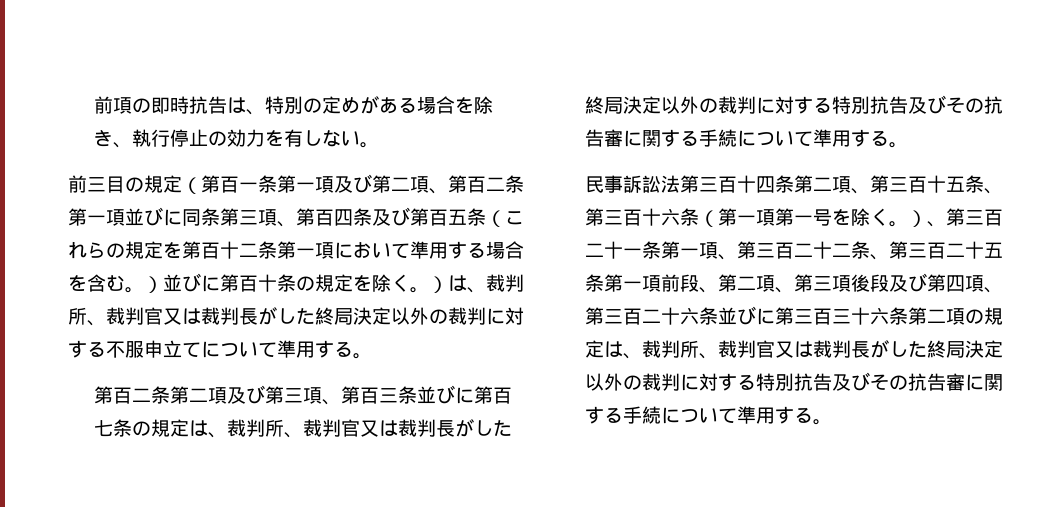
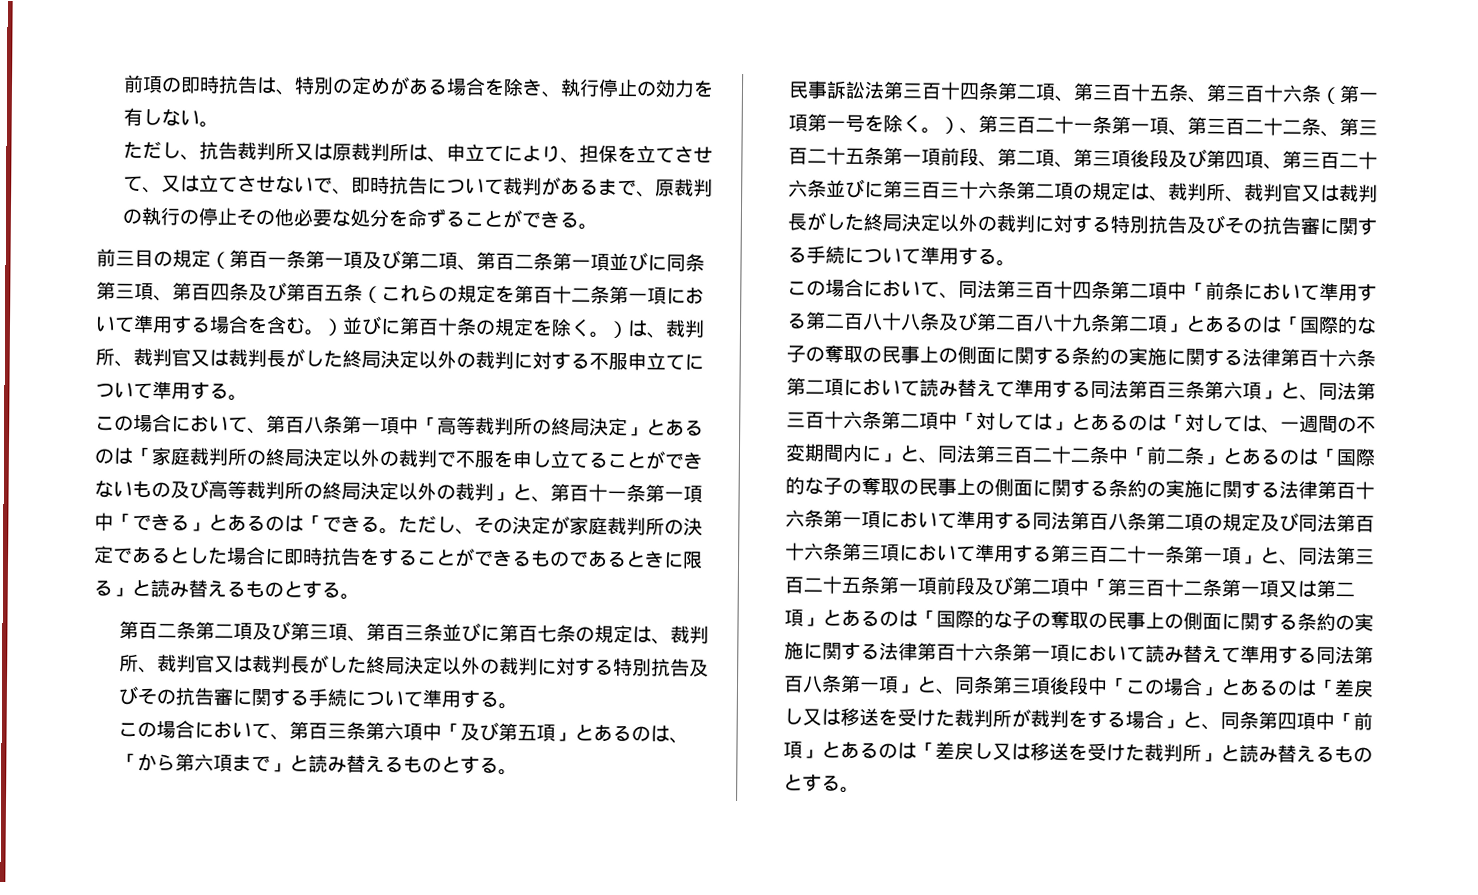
(380, 145) none -> [123,140,714,164] [123,174,714,198] [122,206,599,230] // ただし、抗告裁判所又は原裁判所は、申立てにより、担保を立てさせて、又は立てさせないで、即時抗告について裁判があるまで、原裁判の執行の停止その他必要な処分を命ずることができる。
(372, 356) none -> [95,413,704,437] [94,446,703,470] [94,479,703,503] [94,512,703,536] [94,545,703,569] [93,579,360,600] // この場合において、第百八条第一項中「高等裁判所の終局決定」とあるのは「家庭裁判所の終局決定以外の裁判で不服を申し立てることができないもの及び高等裁判所の終局決定以外の裁判」と、第百十一条第一項中「できる」とあるのは「できる。ただし、その決定が家庭裁判所の決定であるとした場合に即時抗告をすることができるものであるときに限る」と読み替えるものとする。
(909, 145) none -> [118,720,690,744] [118,752,519,776] // この場合において、第百三条第六項中「及び第五項」とあるのは、「から第六項まで」と読み替えるものとする。
(833, 422) none -> [787,278,1378,302] [786,311,1378,335] [786,344,1377,368] [786,377,1377,401] [786,410,1377,434] [785,443,1377,467] [785,476,1376,500] [785,509,1376,533] [785,542,1376,566] [784,575,1356,599] [784,609,1375,632] [784,641,1375,665] [783,674,1375,698] [783,707,1374,731] [783,741,1374,764] [783,773,861,794] // この場合において、同法第三百十四条第二項中「前条において準用する第二百八十八条及び第二百八十九条第二項」とあるのは「国際的な子の奪取の民事上の側面に関する条約の実施に関する法律第百十六条第二項において読み替えて準用する同法第百三条第六項」と、同法第三百十六条第二項中「対しては」とあるのは「対しては、一週間の不変期間内に」と、同法第三百二十二条中「前二条」とあるのは「国際的な子の奪取の民事上の側面に関する条約の実施に関する法律第百十六条第一項において準用する同法第百八条第二項の規定及び同法第百十六条第三項において準用する第三百二十一条第一項」と、同法第三百二十五条第一項前段及び第二項中「第三百十二条第一項又は第二項」とあるのは「国際的な子の奪取の民事上の側面に関する条約の実施に関する法律第百十六条第一項において読み替えて準用する同法第百八条第一項」と、同条第三項後段中「この場合」とあるのは「差戻し又は移送を受けた裁判所が裁判をする場合」と、同条第四項中「前項」とあるのは「差戻し又は移送を受けた裁判所」と読み替えるものとする。

